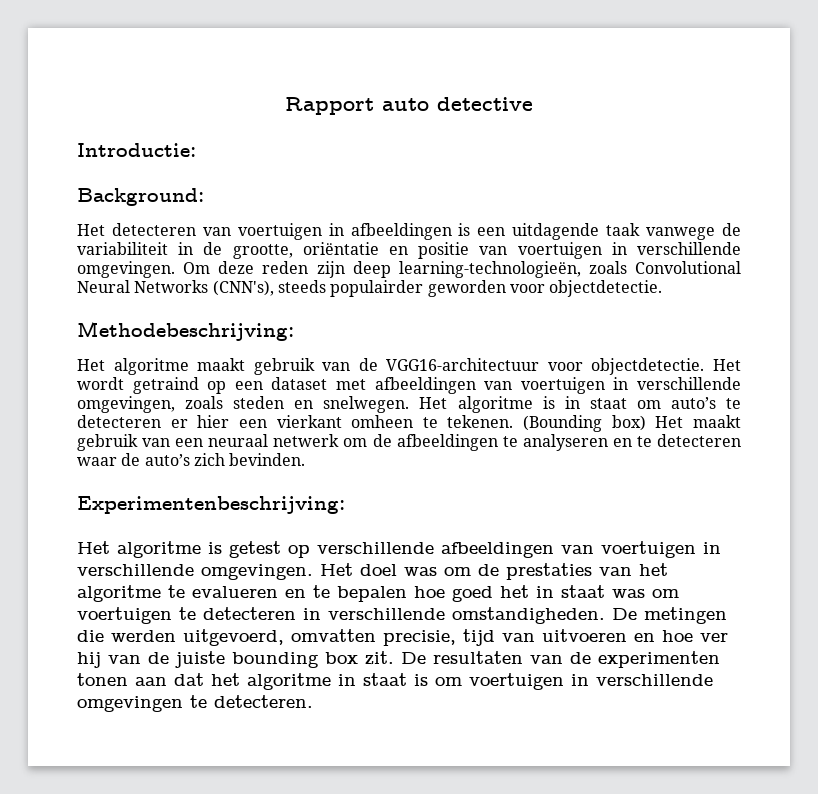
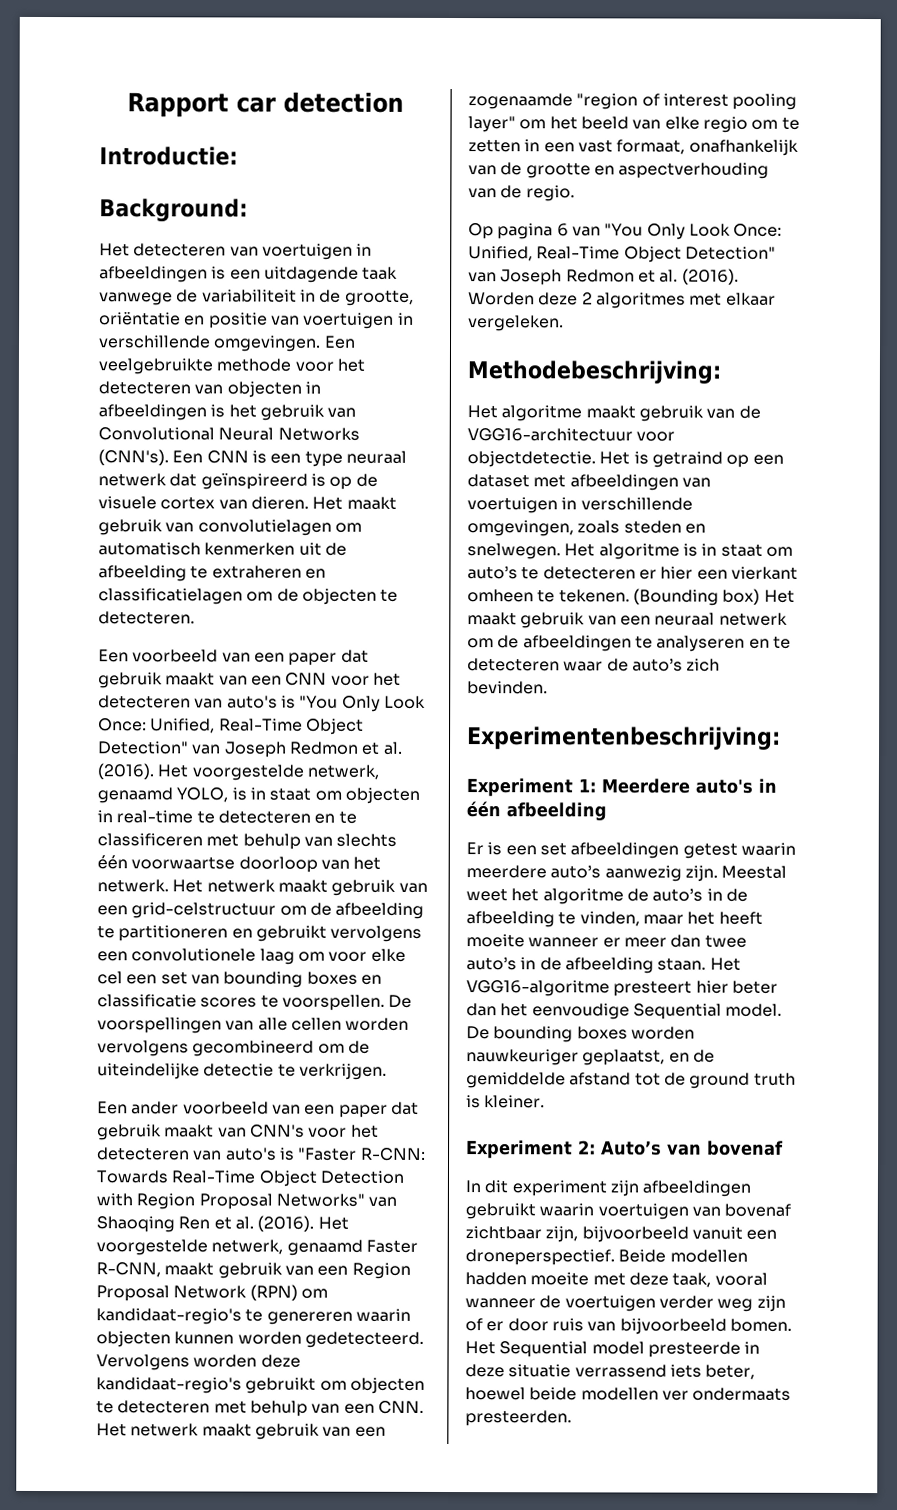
[382,97,533,111] auto detective -> [236,92,404,113] car detection
[183,261,741,278] [77,280,663,297] Om deze reden zijn deep learning-technologieën, zoals Convolutional Neural Networks (CNN's), steeds populairder geworden voor objectdetectie. -> [323,335,356,349] [98,358,365,375] [98,381,321,398] [98,404,357,421] [98,427,360,441] [98,449,407,467] [98,472,378,490] [98,496,397,510] [98,519,362,536] [98,542,347,556] [98,565,326,582] [98,588,399,605] [98,611,195,625] [98,649,369,666] [98,672,401,689] [98,695,426,712] [98,718,364,735] [98,741,403,758] [97,763,379,781] [97,787,420,804] [97,810,357,824] [97,833,398,850] [97,855,382,873] [97,879,428,896] [97,902,425,919] [97,925,423,942] [97,948,406,965] [97,971,382,988] [97,994,413,1011] [97,1017,410,1034] [97,1040,370,1057] [97,1063,387,1080] [97,1101,419,1118] [97,1124,379,1141] [97,1147,426,1161] [96,1170,404,1187] [96,1193,398,1210] [96,1215,349,1233] [96,1239,418,1256] [96,1262,411,1279] [96,1284,328,1302] [96,1308,411,1325] [96,1331,424,1348] [96,1354,301,1371] [96,1377,425,1394] [96,1400,424,1417] [96,1423,386,1440] [468,93,798,110] [468,116,800,133] [468,139,799,156] [468,162,770,179] [468,185,575,202] [468,223,783,240] [468,246,776,263] [468,268,739,286] [468,292,776,309] [468,315,564,332] Een veelgebruikte methode voor het detecteren van objecten in afbeeldingen is het gebruik van Convolutional Neural Networks (CNN's). Een CNN is een type neuraal netwerk dat geïnspireerd is op de visuele cortex van dieren. Het maakt gebruik van convolutielagen om automatisch kenmerken uit de afbeelding te extraheren en classificatielagen om de objecten te detecteren. // Een voorbeeld van een paper dat gebruik maakt van een CNN voor het detecteren van auto's is "You Only Look Once: Unified, Real-Time Object Detection" van Joseph Redmon et al. (2016). Het voorgestelde netwerk, genaamd YOLO, is in staat om objecten in real-time te detecteren en te classificeren met behulp van slechts één voorwaartse doorloop van het netwerk. Het netwerk maakt gebruik van een grid-celstructuur om de afbeelding te partitioneren en gebruikt vervolgens een convolutionele laag om voor elke cel een set van bounding boxes en classificatie scores te voorspellen. De voorspellingen van alle cellen worden vervolgens gecombineerd om de uiteindelijke detectie te verkrijgen. // Een ander voorbeeld van een paper dat gebruik maakt van CNN's voor het detecteren van auto's is "Faster R-CNN: Towards Real-Time Object Detection with Region Proposal Networks" van Shaoqing Ren et al. (2016). Het voorgestelde netwerk, genaamd Faster R-CNN, maakt gebruik van een Region Proposal Network (RPN) om kandidaat-regio's te genereren waarin objecten kunnen worden gedetecteerd. Vervolgens worden deze kandidaat-regio's gebruikt om objecten te detecteren met behulp van een CNN. Het netwerk maakt gebruik van een zogenaamde "region of interest pooling layer" om het beeld van elke regio om te zetten in een vast formaat, onafhankelijk van de grootte en aspectverhouding van de regio. // Op pagina 6 van "You Only Look Once: Unified, Real-Time Object Detection" van Joseph Redmon et al. (2016). Worden deze 2 algoritmes met elkaar vergeleken.
[77,377,124,390] wordt -> [633,451,649,465] is
[77,541,721,558] [77,563,668,580] [77,585,679,602] [77,607,727,624] [77,629,728,646] [77,651,720,668] [77,673,713,690] [77,695,313,712] Het algoritme is getest op verschillende afbeeldingen van voertuigen in verschillende omgevingen. Het doel was om de prestaties van het algoritme te evalueren en te bepalen hoe goed het in staat was om voertuigen te detecteren in verschillende omstandigheden. De metingen die werden uitgevoerd, omvatten precisie, tijd van uitvoeren en hoe ver hij van de juiste bounding box zit. De resultaten van de experimenten tonen aan dat het algoritme in staat is om voertuigen in verschillende omgevingen te detecteren. -> [466,778,777,797] [466,801,607,821] [466,842,796,859] [466,865,788,882] [466,888,748,905] [466,911,763,928] [466,934,747,948] [466,957,741,974] [466,980,778,997] [466,1003,783,1020] [466,1026,695,1043] [466,1049,715,1066] [466,1072,796,1089] [466,1095,546,1109] [466,1140,784,1159] [465,1180,752,1197] [465,1203,792,1220] [465,1226,778,1243] [465,1249,748,1266] [465,1272,768,1288] [465,1295,786,1312] [465,1318,792,1335] [465,1341,761,1358] [465,1364,756,1380] [465,1387,792,1401] [465,1410,572,1427] Experiment 1: Meerdere auto's in één afbeelding // Er is een set afbeeldingen getest waarin meerdere auto’s aanwezig zijn. Meestal weet het algoritme de auto’s in de afbeelding te vinden, maar het heeft moeite wanneer er meer dan twee auto’s in de afbeelding staan. Het VGG16-algoritme presteert hier beter dan het eenvoudige Sequential model. De bounding boxes worden nauwkeuriger geplaatst, en de gemiddelde afstand tot de ground truth is kleiner. // Experiment 2: Auto’s van bovenaf // In dit experiment zijn afbeeldingen gebruikt waarin voertuigen van bovenaf zichtbaar zijn, bijvoorbeeld vanuit een droneperspectief. Beide modellen hadden moeite met deze taak, vooral wanneer de voertuigen verder weg zijn of er door ruis van bijvoorbeeld bomen. Het Sequential model presteerde in deze situatie verrassend iets beter, hoewel beide modellen ver ondermaats presteerden.

